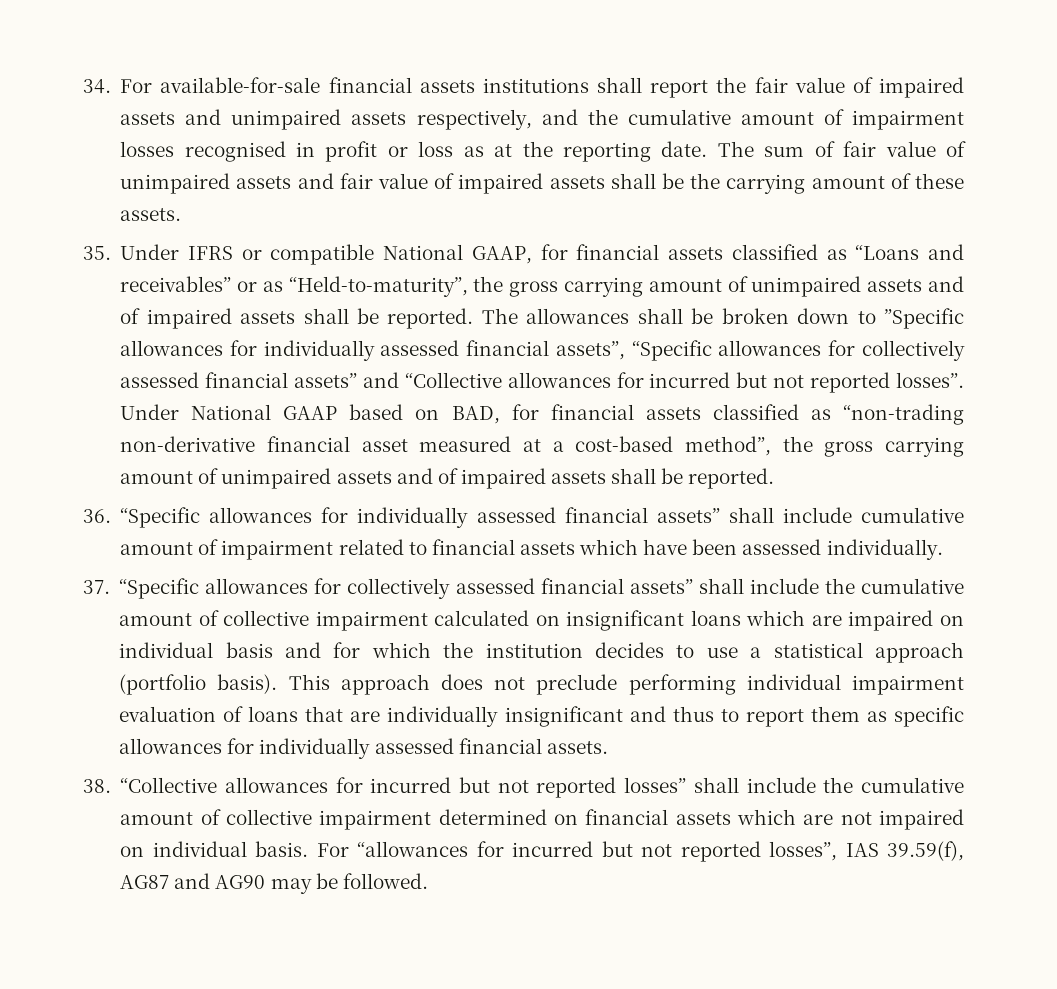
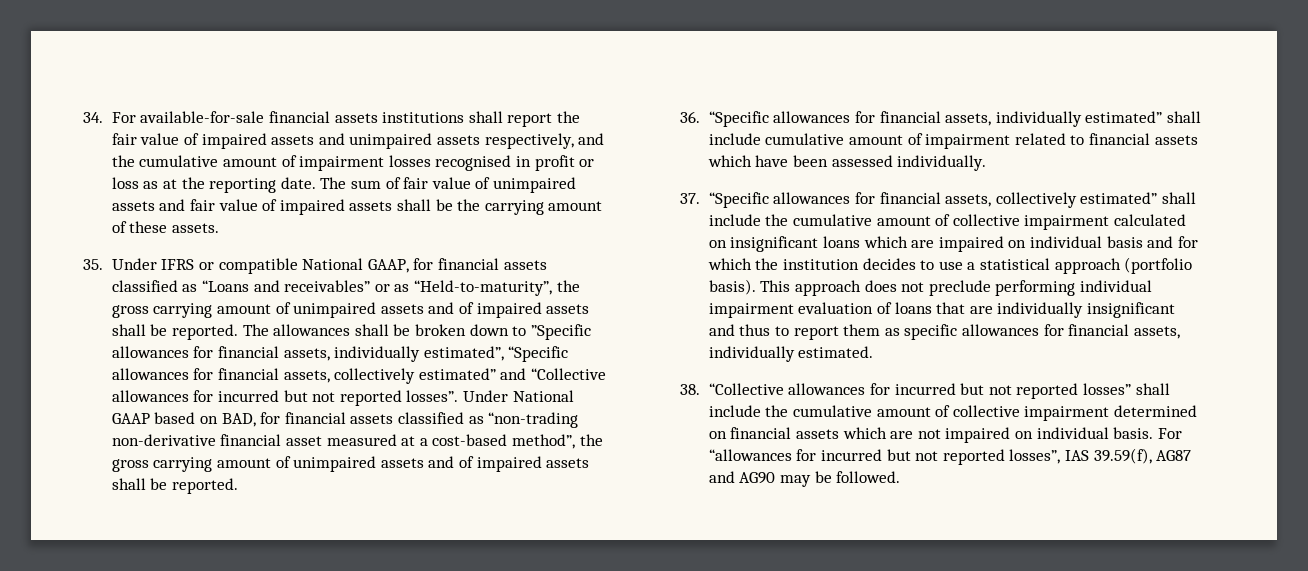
[263,340,965,361] [120,372,357,388] individually assessed financial assets”, “Specific allowances for collectively assessed financial assets” -> [218,346,569,362] [111,368,496,384] financial assets, individually estimated”, “Specific allowances for financial assets, collectively estimated”
[357,507,720,528] individually assessed financial assets” -> [879,111,1163,127] financial assets, individually estimated”
[347,578,693,599] collectively assessed financial assets” -> [879,192,1158,208] financial assets, collectively estimated”
[259,738,608,759] individually assessed financial assets. -> [1068,324,1180,339] [708,346,874,362] financial assets, individually estimated.

